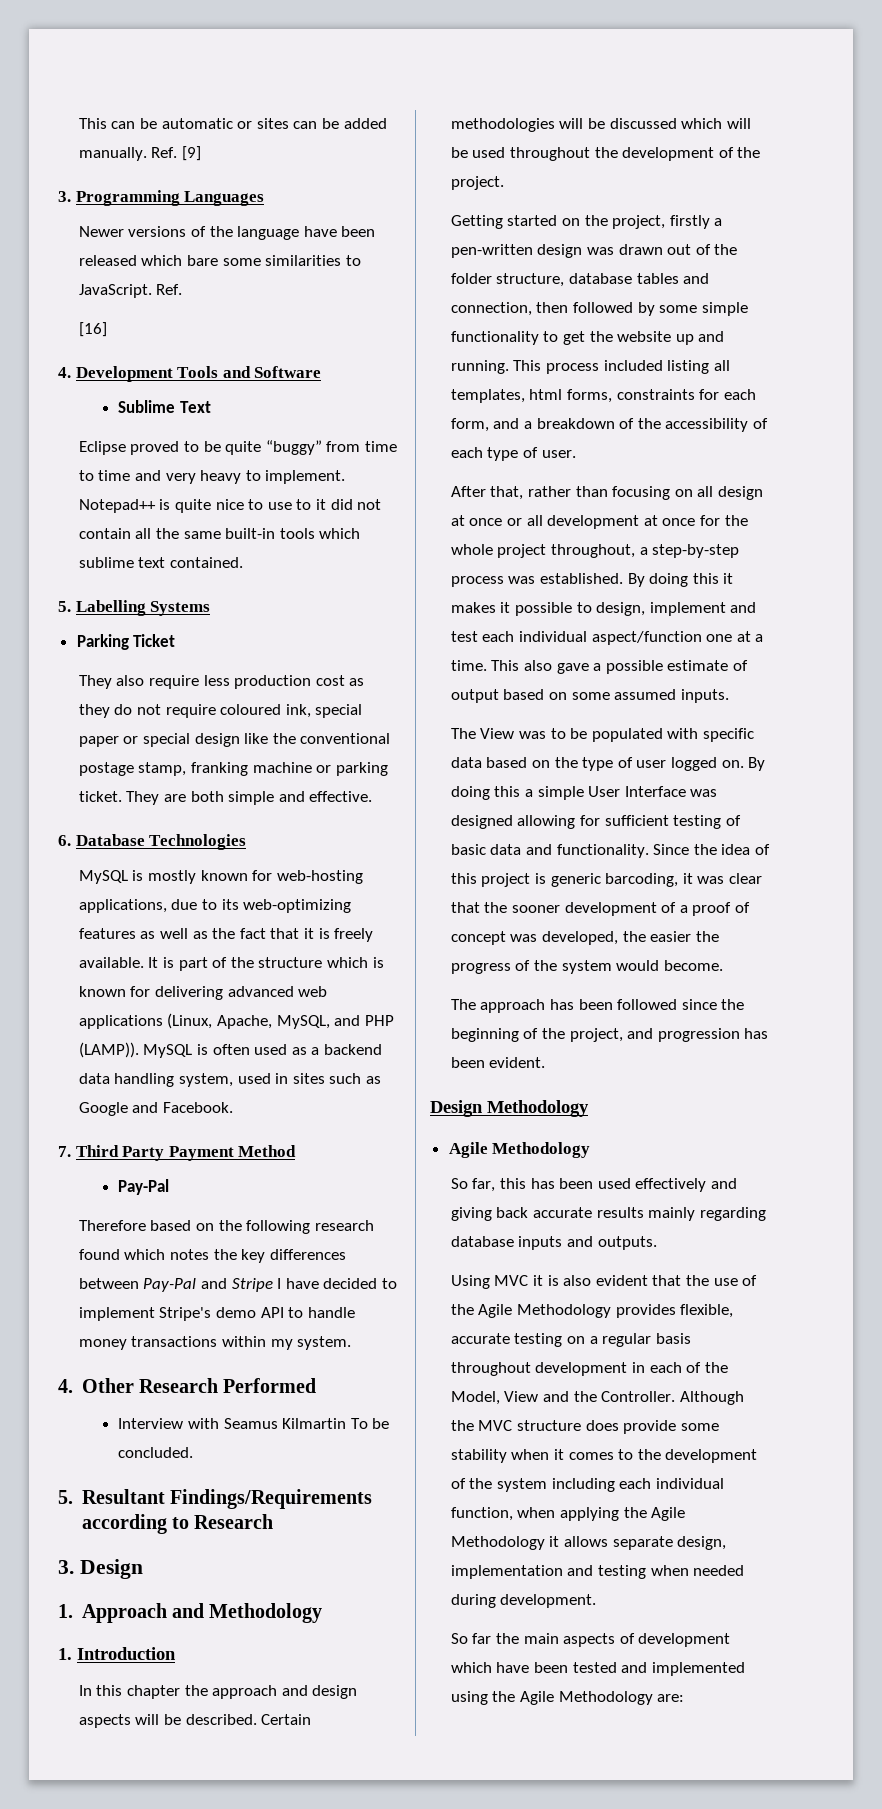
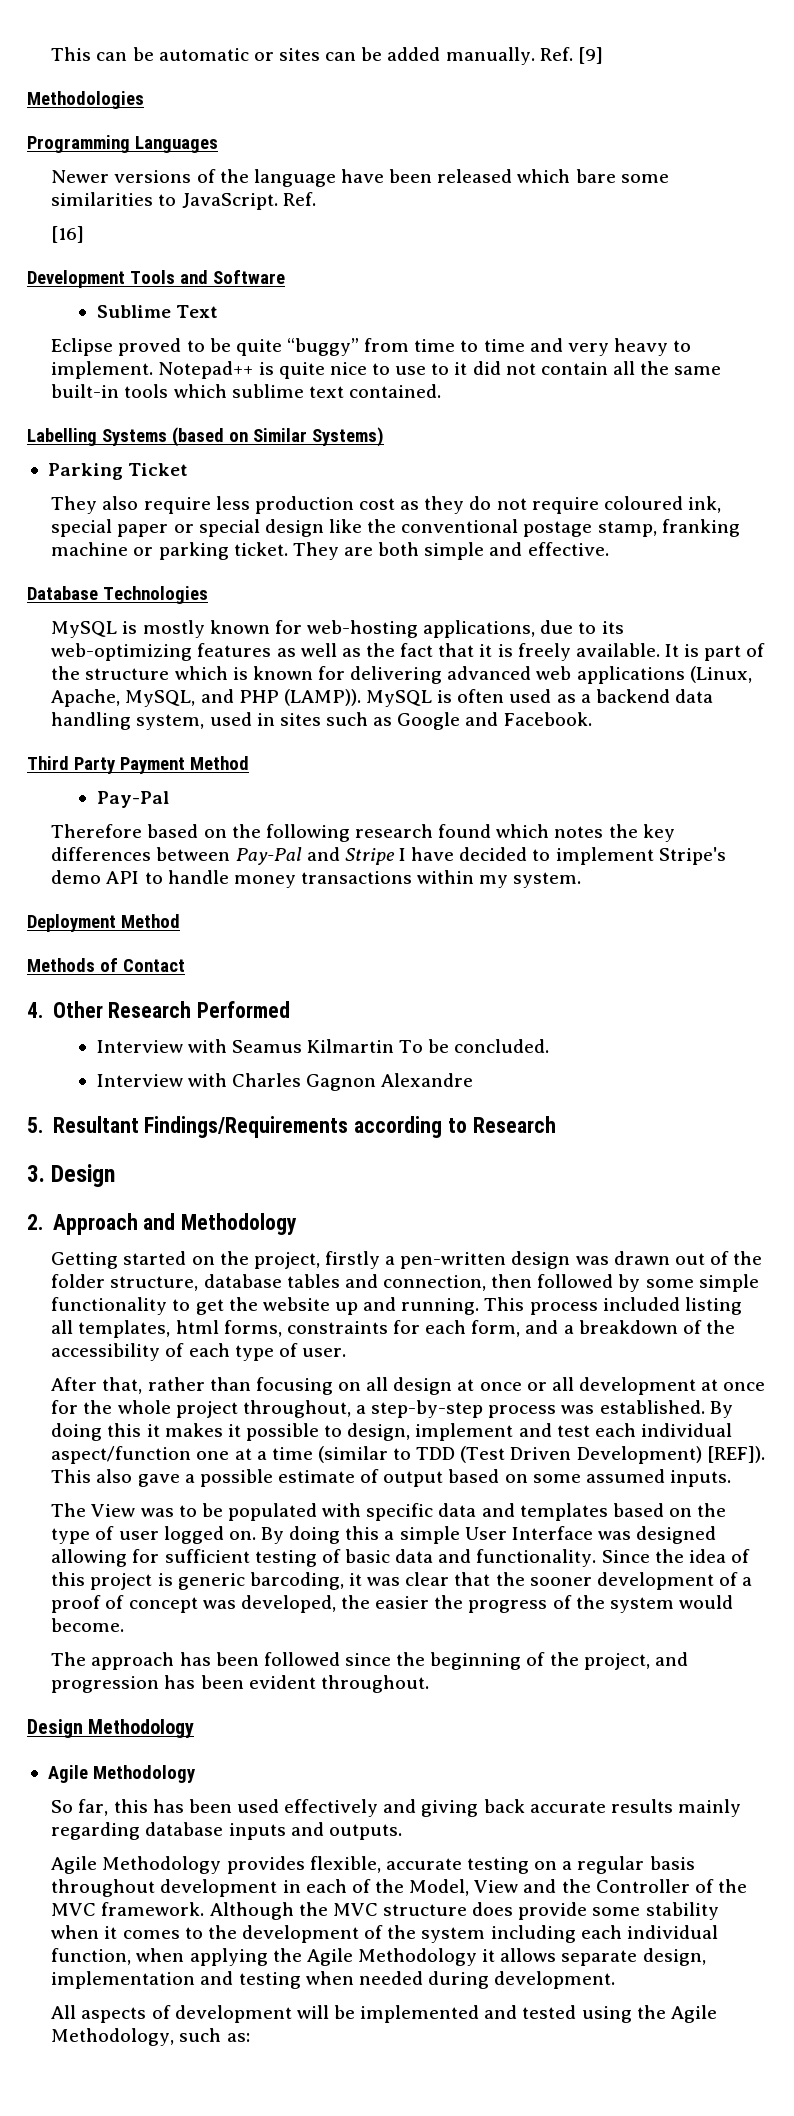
[58,191,71,202] 3. -> [27,91,144,109] Methodologies //
[58,367,71,378] 4. -> (85, 234) none
[58,601,71,612] 5. -> (441, 391) none
(211, 608) none -> [171,427,384,447] (based on Similar Systems)
[58,835,71,846] 6. -> (609, 549) none
[58,1146,71,1157] 7. -> (592, 719) none
(352, 1343) none -> [27,914,180,932] [27,958,185,972] // Deployment Method // Methods of Contact
(194, 1452) none -> [96,1073,474,1091] // Interview with Charles Gagnon Alexandre
[58,1604,73,1618] 1. -> [27,1214,43,1230] 2.
[58,1647,176,1660] [78,1685,358,1699] [78,1714,312,1728] [450,118,751,132] [450,147,761,161] [450,176,504,190] // 1. Introduction // In this chapter the approach and design aspects will be described. Certain methodologies will be discussed which will be used throughout the development of the project. -> (298, 1224) none
[450,660,487,671] time. -> [271,1446,765,1464] time (similar to TDD (Test Driven Development) [REF]).
(482, 762) none -> [481,1503,608,1521] and templates
[489,1057,546,1068] evident. -> [248,1675,429,1693] evident throughout.
[450,1275,758,1289] [450,1304,474,1315] Using MVC it is also evident that the use of the -> (402, 1832) none
[601,1391,676,1402] Controller. -> [595,1879,747,1893] [51,1902,205,1916] Controller of the MVC framework.
[450,1633,731,1647] [450,1662,745,1676] [450,1691,685,1705] So far the main aspects of development which have been tested and implemented using the Agile Methodology are: -> [51,2005,717,2023] [51,2028,250,2046] All aspects of development will be implemented and tested using the Agile Methodology, such as:

